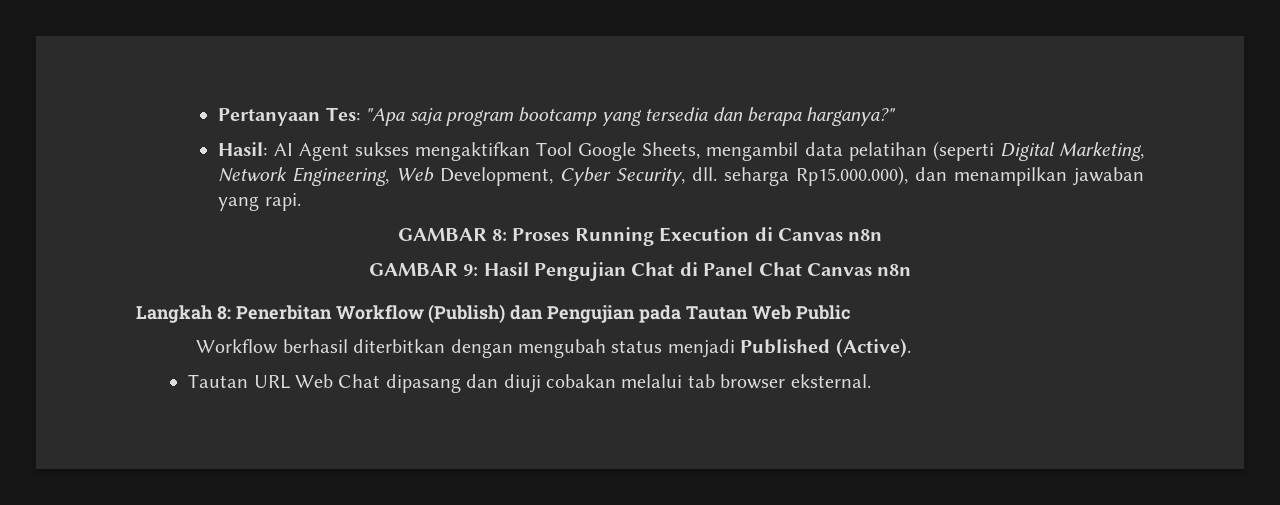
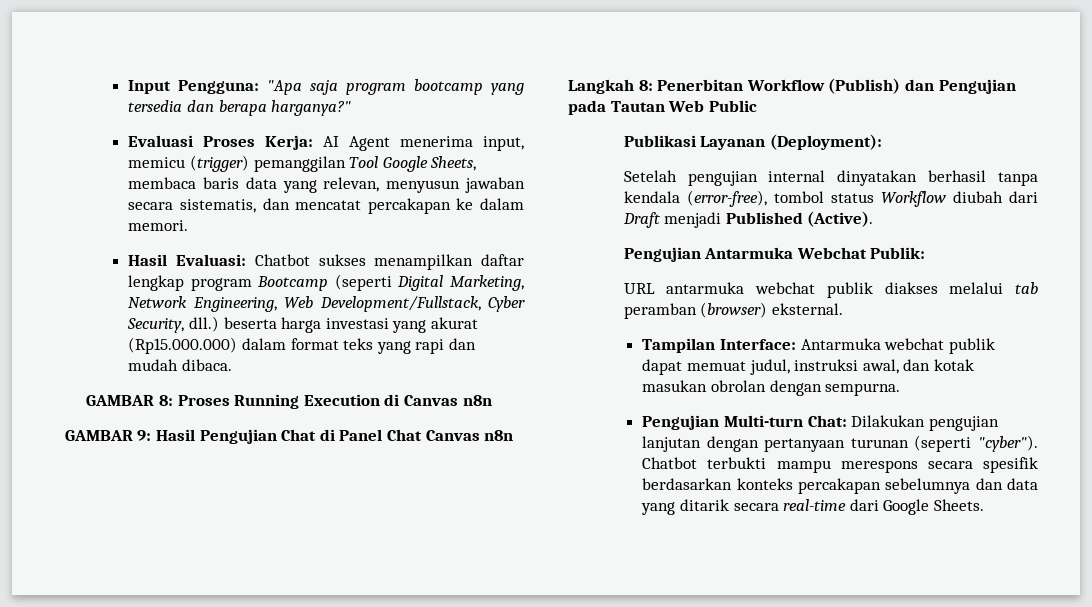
[218,107,360,126] Pertanyaan Tes: -> [128,80,260,94] Input Pengguna:
[218,142,927,161] Hasil: AI Agent sukses mengaktifkan Tool Google Sheets, mengambil data pelatihan -> [128,135,524,151] [128,155,477,172] [128,177,525,193] [128,198,524,214] [128,220,189,231] [128,254,524,270] [128,275,329,291] Evaluasi Proses Kerja: AI Agent menerima input, memicu (trigger) pemanggilan Tool Google Sheets, membaca baris data yang relevan, menyusun jawaban secara sistematis, dan mencatat percakapan ke dalam memori. // Hasil Evaluasi: Chatbot sukses menampilkan daftar lengkap program Bootcamp
[440,167,554,186] Development, -> [319,296,481,312] Development/Fullstack,
[692,166,1144,186] [218,193,301,211] dll. seharga Rp15.000.000), dan menampilkan jawaban yang rapi. -> [188,316,478,333] [128,337,476,354] [128,359,232,371] dll.) beserta harga investasi yang akurat (Rp15.000.000) dalam format teks yang rapi dan mudah dibaca.
[196,338,911,358] [188,374,871,393] Workflow berhasil diterbitkan dengan mengubah status menjadi Published (Active). // Tautan URL Web Chat dipasang dan diuji cobakan melalui tab browser eksternal. -> [623,134,882,150] [623,170,1038,186] [623,190,1038,207] [622,211,874,228] [623,247,926,262] [623,282,1038,298] [623,302,843,319] [642,338,995,354] [642,359,974,375] [642,380,901,396] [642,415,999,431] [642,435,1038,452] [642,457,1038,473] [642,478,1038,494] [641,499,984,515] Publikasi Layanan (Deployment): // Setelah pengujian internal dinyatakan berhasil tanpa kendala (error-free), tombol status Workflow diubah dari Draft menjadi Published (Active). // Pengujian Antarmuka Webchat Publik: // URL antarmuka webchat publik diakses melalui tab peramban (browser) eksternal. // Tampilan Interface: Antarmuka webchat publik dapat memuat judul, instruksi awal, dan kotak masukan obrolan dengan sempurna. // Pengujian Multi-turn Chat: Dilakukan pengujian lanjutan dengan pertanyaan turunan (seperti "cyber"). Chatbot terbukti mampu merespons secara spesifik berdasarkan konteks percakapan sebelumnya dan data yang ditarik secara real-time dari Google Sheets.

